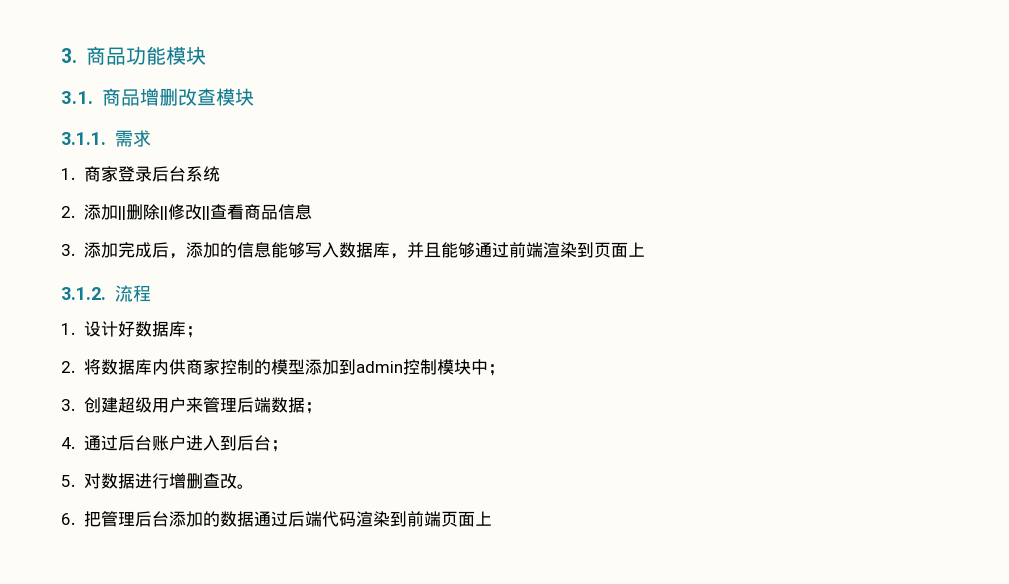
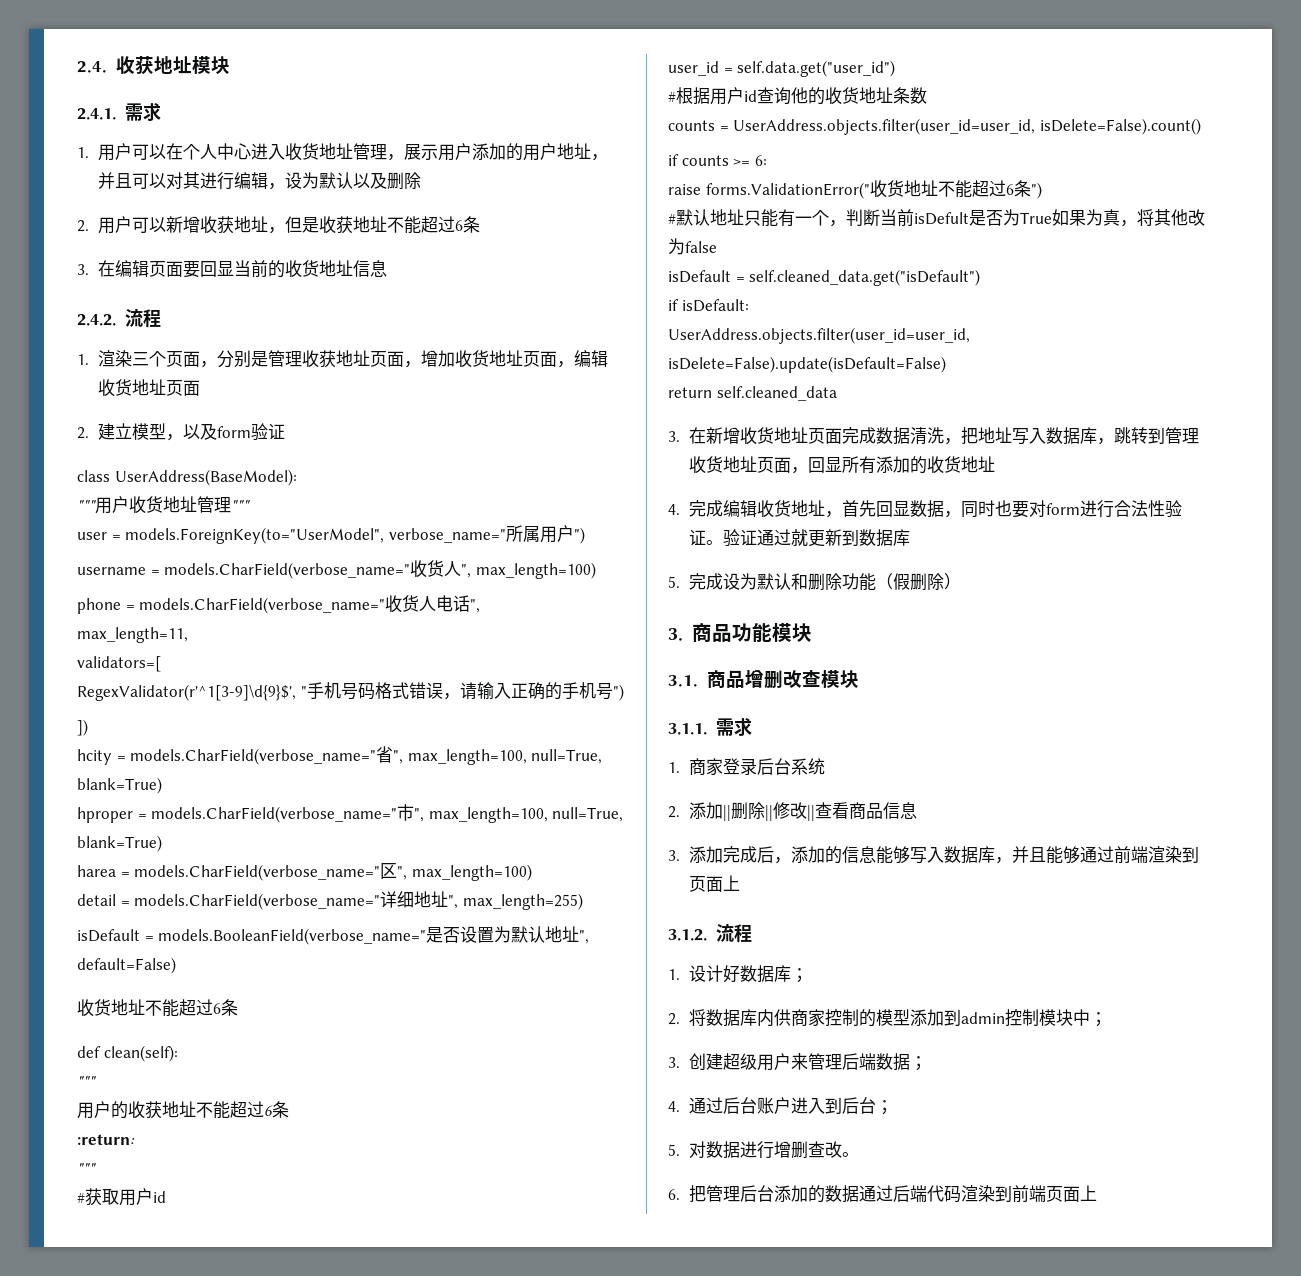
(61, 55) none -> [77,55,230,75] [77,102,161,122] [77,143,608,161] [97,172,421,190] [77,216,480,234] [77,260,387,278] [77,309,161,328] [77,350,608,368] [97,379,200,397] [77,423,285,441] [77,469,297,486] [77,496,250,514] [77,525,585,544] [77,560,596,579] [77,595,481,614] [77,627,188,643] [77,656,161,672] [77,682,624,701] [77,719,88,736] [77,746,603,765] [77,777,162,794] [77,804,624,823] [77,835,162,852] [77,863,532,881] [77,891,583,910] [77,926,590,945] [77,957,176,974] [77,999,238,1017] [77,1045,178,1062] [77,1076,96,1087] [77,1101,289,1119] [77,1134,135,1145] [77,1163,96,1174] [77,1188,166,1206] [668,60,896,77] [668,87,927,105] [668,118,1201,135] [668,154,767,166] [668,180,1042,199] [668,209,1205,227] [668,238,717,255] [668,269,981,286] [668,299,749,312] [668,327,970,344] [668,356,946,373] [668,386,837,401] [668,427,1199,445] [688,456,995,474] [668,500,1182,518] [688,529,910,547] [668,573,961,591] 2.4.收获地址模块 // 2.4.1.需求 // 1.用户可以在个人中心进入收货地址管理，展示用户添加的用户地址，并且可以对其进行编辑，设为默认以及删除 // 2.用户可以新增收获地址，但是收获地址不能超过6条 // 3.在编辑页面要回显当前的收货地址信息 // 2.4.2.流程 // 1.渲染三个页面，分别是管理收获地址页面，增加收货地址页面，编辑收货地址页面 // 2.建立模型，以及form验证 // class UserAddress(BaseModel): // """用户收货地址管理""" // user = models.ForeignKey(to="UserModel", verbose_name="所属用户") // username = models.CharField(verbose_name="收货人", max_length=100) // phone = models.CharField(verbose_name="收货人电话", // max_length=11, // validators=[ // RegexValidator(r'^1[3-9]\d{9}$', "手机号码格式错误，请输入正确的手机号") // ]) // hcity = models.CharField(verbose_name="省", max_length=100, null=True, blank=True) // hproper = models.CharField(verbose_name="市", max_length=100, null=True, blank=True) // harea = models.CharField(verbose_name="区", max_length=100) // detail = models.CharField(verbose_name="详细地址", max_length=255) // isDefault = models.BooleanField(verbose_name="是否设置为默认地址", default=False) // 收货地址不能超过6条 // def clean(self): // """ // 用户的收获地址不能超过6条 // :return: // """ // #获取用户id // user_id = self.data.get("user_id") // #根据用户id查询他的收货地址条数 // counts = UserAddress.objects.filter(user_id=user_id, isDelete=False).count() // if counts >= 6: // raise forms.ValidationError("收货地址不能超过6条") // #默认地址只能有一个，判断当前isDefult是否为True如果为真，将其他改为false // isDefault = self.cleaned_data.get("isDefault") // if isDefault: // UserAddress.objects.filter(user_id=user_id, isDelete=False).update(isDefault=False) // return self.cleaned_data // 3.在新增收货地址页面完成数据清洗，把地址写入数据库，跳转到管理收货地址页面，回显所有添加的收货地址 // 4.完成编辑收货地址，首先回显数据，同时也要对form进行合法性验证。验证通过就更新到数据库 // 5.完成设为默认和删除功能（假删除） //

